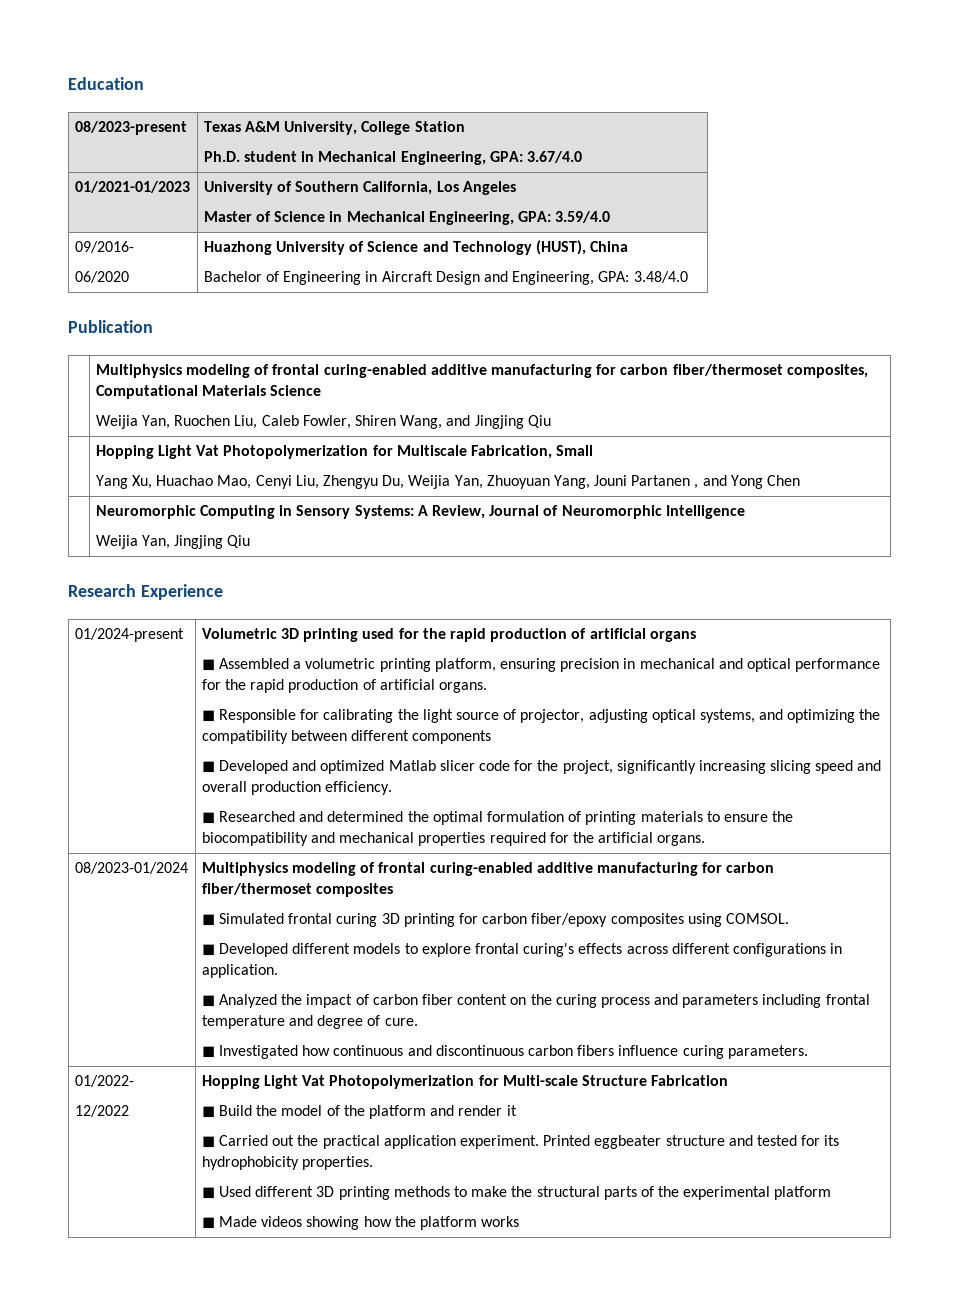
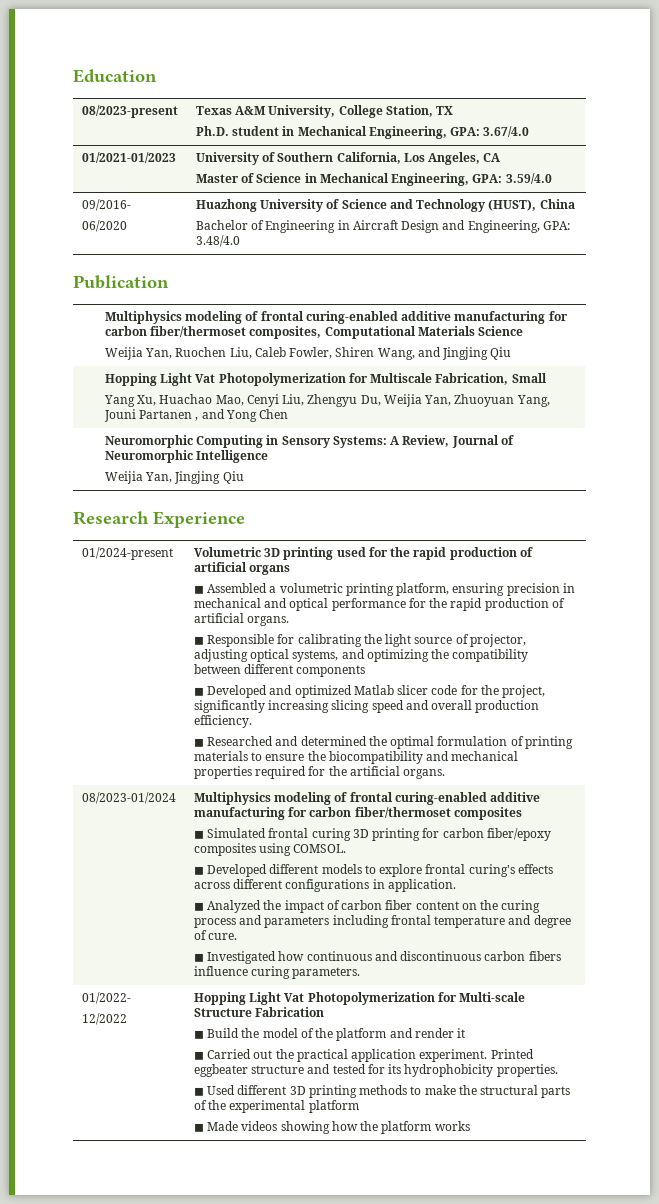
[414,121,465,132] Station -> [385,105,454,117] Station, TX
[462,181,516,195] Angeles -> [428,152,502,165] Angeles, CA

